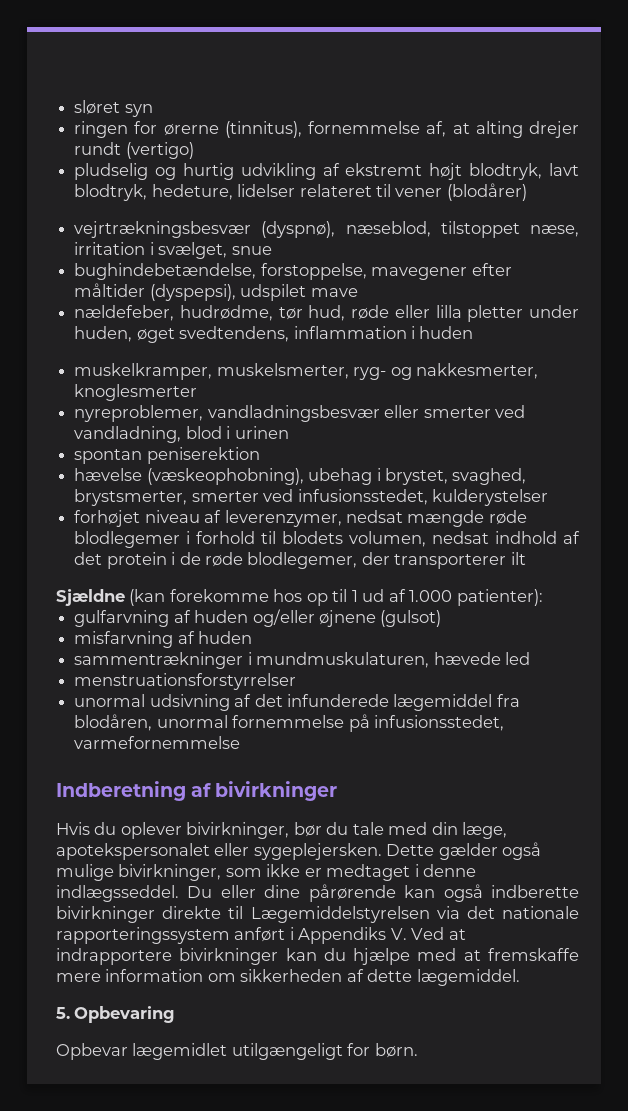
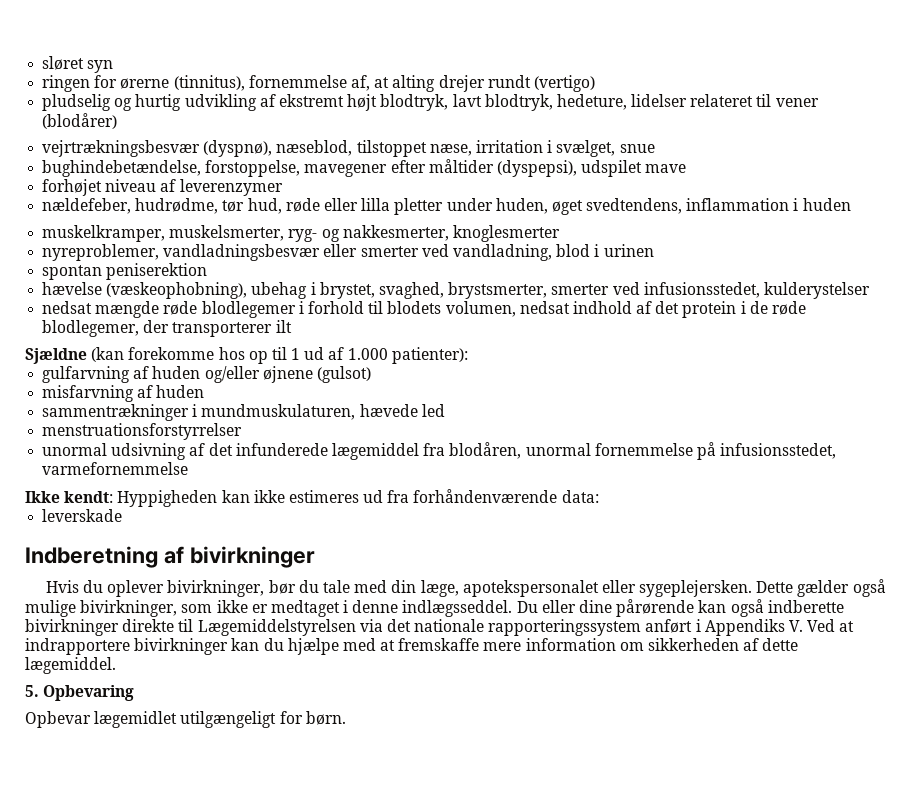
(358, 292) none -> [42,179,283,196] // forhøjet niveau af leverenzymer
[74,510,342,527] forhøjet niveau af leverenzymer, -> (870, 290) none
(241, 742) none -> [25,489,599,507] [42,509,123,522] // Ikke kendt: Hyppigheden kan ikke estimeres ud fra forhåndenværende data: // leverskade

